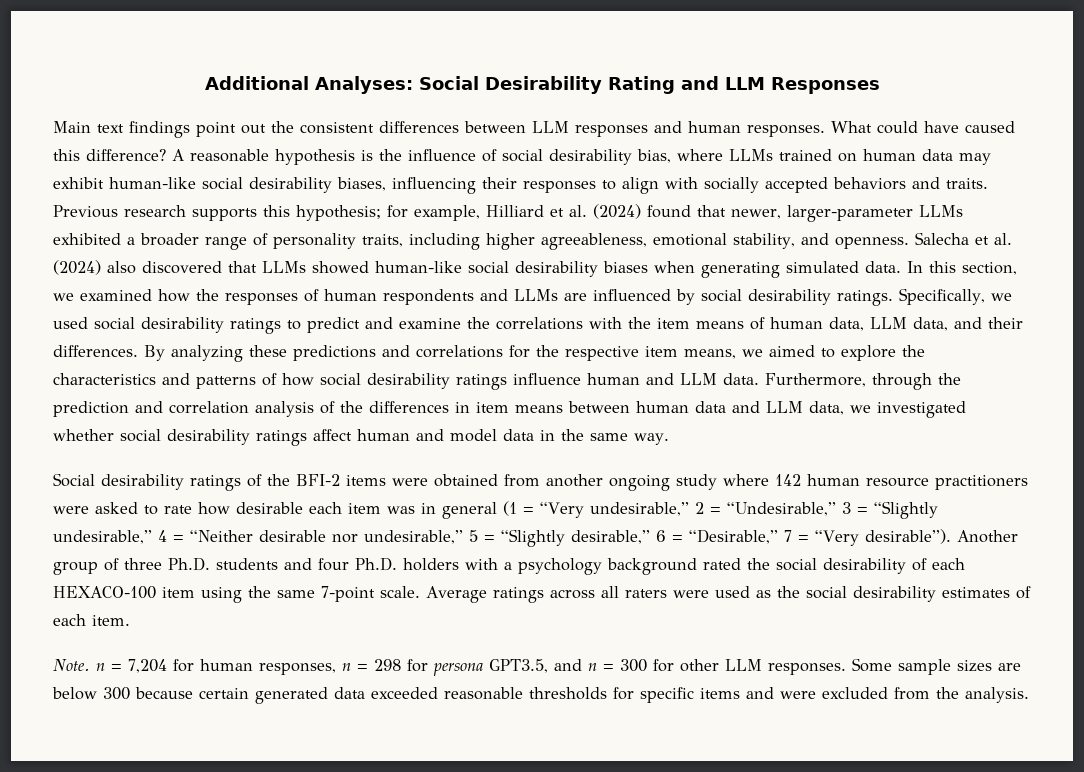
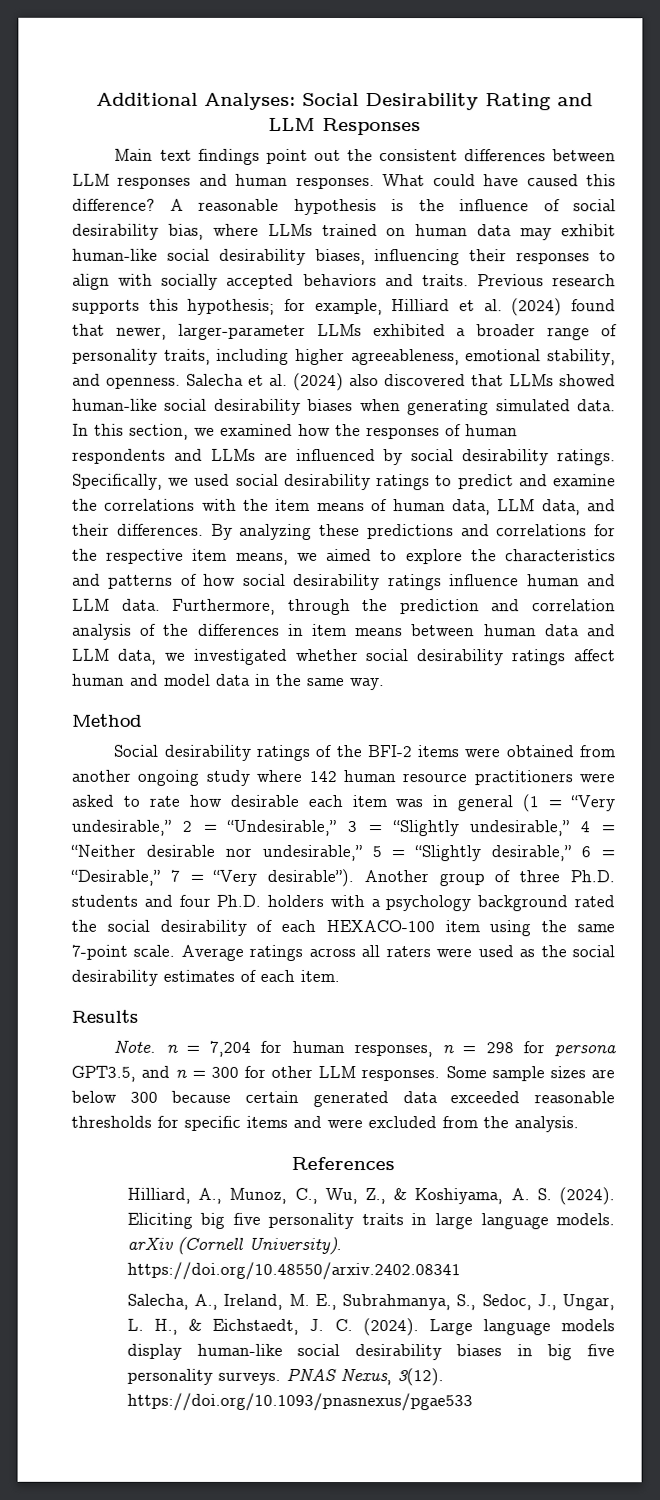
(669, 439) none -> [72,713,143,727] // Method
(130, 620) none -> [71,1009,138,1023] // Results
(1029, 695) none -> [291,1156,395,1171] [126,1187,615,1206] [126,1212,615,1230] [126,1236,342,1256] [126,1261,461,1281] [126,1293,615,1311] [126,1318,616,1337] [126,1343,615,1361] [126,1367,444,1387] [126,1392,473,1412] // References // Hilliard, A., Munoz, C., Wu, Z., & Koshiyama, A. S. (2024). Eliciting big five personality traits in large language models. arXiv (Cornell University). https://doi.org/10.48550/arxiv.2402.08341 // Salecha, A., Ireland, M. E., Subrahmanya, S., Sedoc, J., Ungar, L. H., & Eichstaedt, J. C. (2024). Large language models display human-like social desirability biases in big five personality surveys. PNAS Nexus, 3(12). https://doi.org/10.1093/pnasnexus/pgae533

